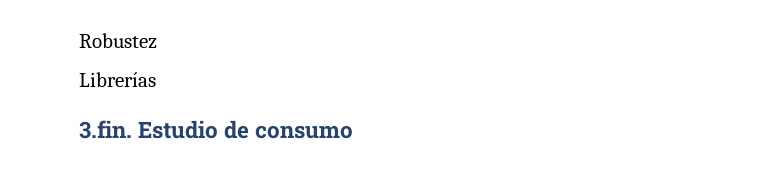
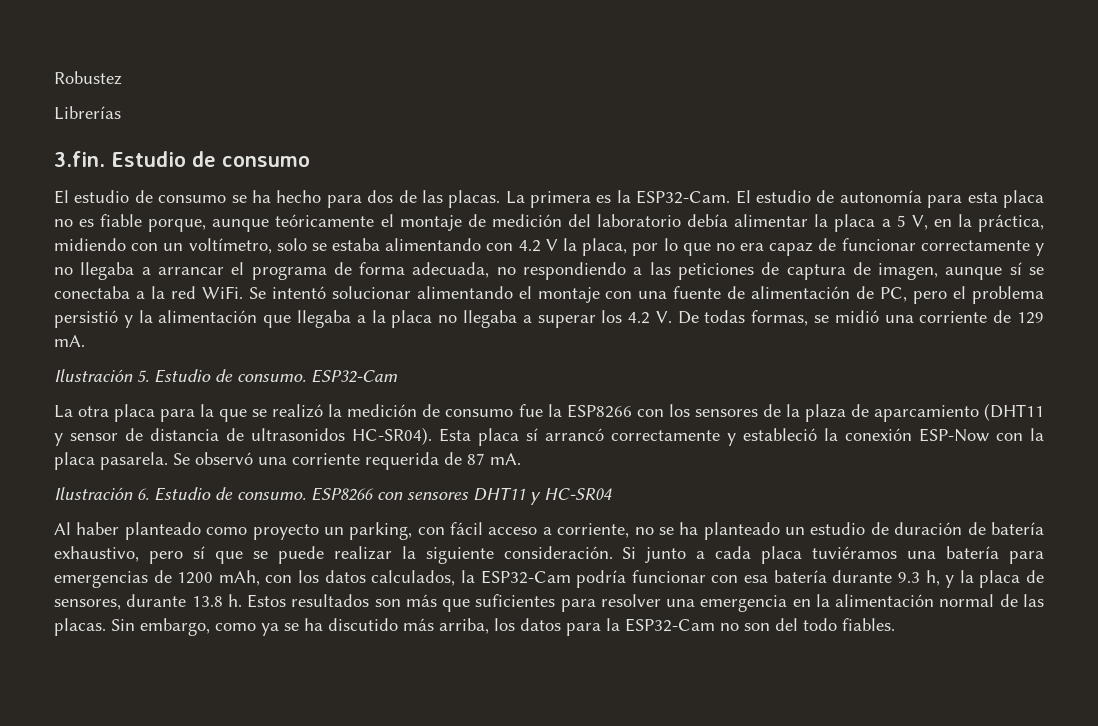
(354, 132) none -> [54,190,1045,208] [54,214,1044,232] [54,238,1044,256] [54,262,1044,280] [54,286,1045,304] [54,310,1044,328] [54,335,85,347] [54,369,398,383] [54,403,1045,422] [54,427,1044,446] [54,452,521,470] [54,487,612,505] [54,522,1045,540] [54,546,1045,564] [54,570,1044,588] [54,594,1045,612] [54,618,895,636] // El estudio de consumo se ha hecho para dos de las placas. La primera es la ESP32-Cam. El estudio de autonomía para esta placa no es fiable porque, aunque teóricamente el montaje de medición del laboratorio debía alimentar la placa a 5 V, en la práctica, midiendo con un voltímetro, solo se estaba alimentando con 4.2 V la placa, por lo que no era capaz de funcionar correctamente y no llegaba a arrancar el programa de forma adecuada, no respondiendo a las peticiones de captura de imagen, aunque sí se conectaba a la red WiFi. Se intentó solucionar alimentando el montaje con una fuente de alimentación de PC, pero el problema persistió y la alimentación que llegaba a la placa no llegaba a superar los 4.2 V. De todas formas, se midió una corriente de 129 mA. // Ilustración 5. Estudio de consumo. ESP32-Cam // La otra placa para la que se realizó la medición de consumo fue la ESP8266 con los sensores de la plaza de aparcamiento (DHT11 y sensor de distancia de ultrasonidos HC-SR04). Esta placa sí arrancó correctamente y estableció la conexión ESP-Now con la placa pasarela. Se observó una corriente requerida de 87 mA. // Ilustración 6. Estudio de consumo. ESP8266 con sensores DHT11 y HC-SR04 // Al haber planteado como proyecto un parking, con fácil acceso a corriente, no se ha planteado un estudio de duración de batería exhaustivo, pero sí que se puede realizar la siguiente consideración. Si junto a cada placa tuviéramos una batería para emergencias de 1200 mAh, con los datos calculados, la ESP32-Cam podría funcionar con esa batería durante 9.3 h, y la placa de sensores, durante 13.8 h. Estos resultados son más que suficientes para resolver una emergencia en la alimentación normal de las placas. Sin embargo, como ya se ha discutido más arriba, los datos para la ESP32-Cam no son del todo fiables.

